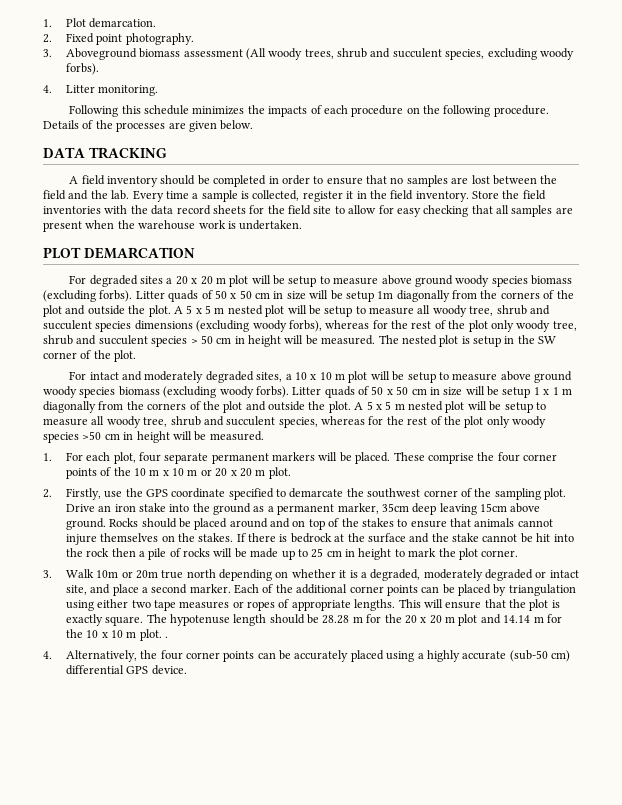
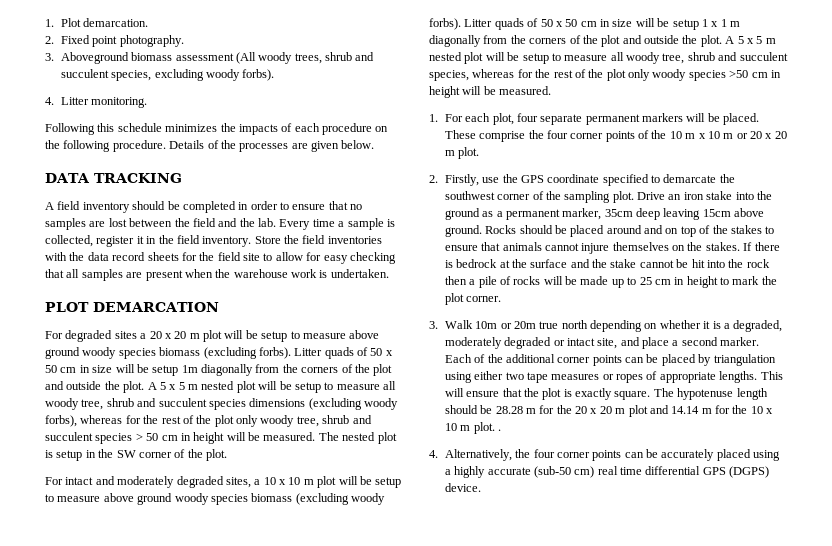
(571, 656) none -> [597,466,642,475] real time
(149, 670) none -> [729,466,770,478] (DGPS)

